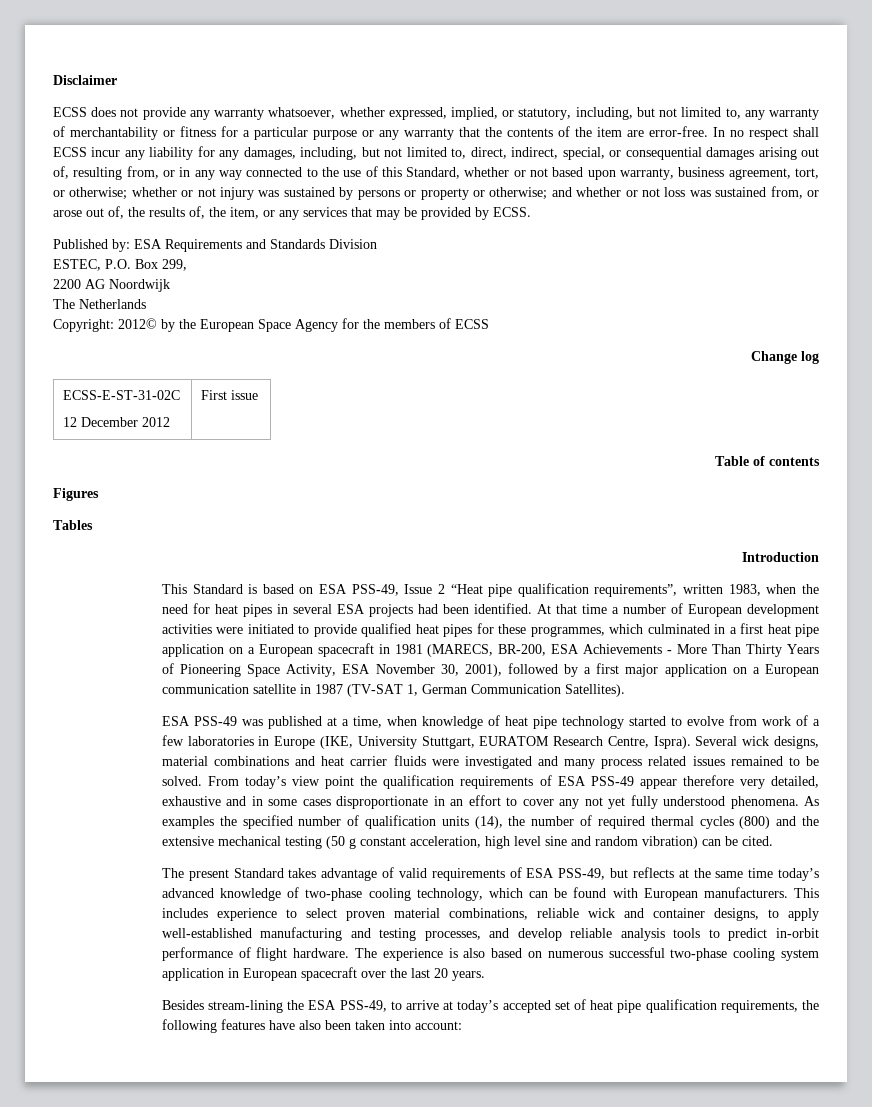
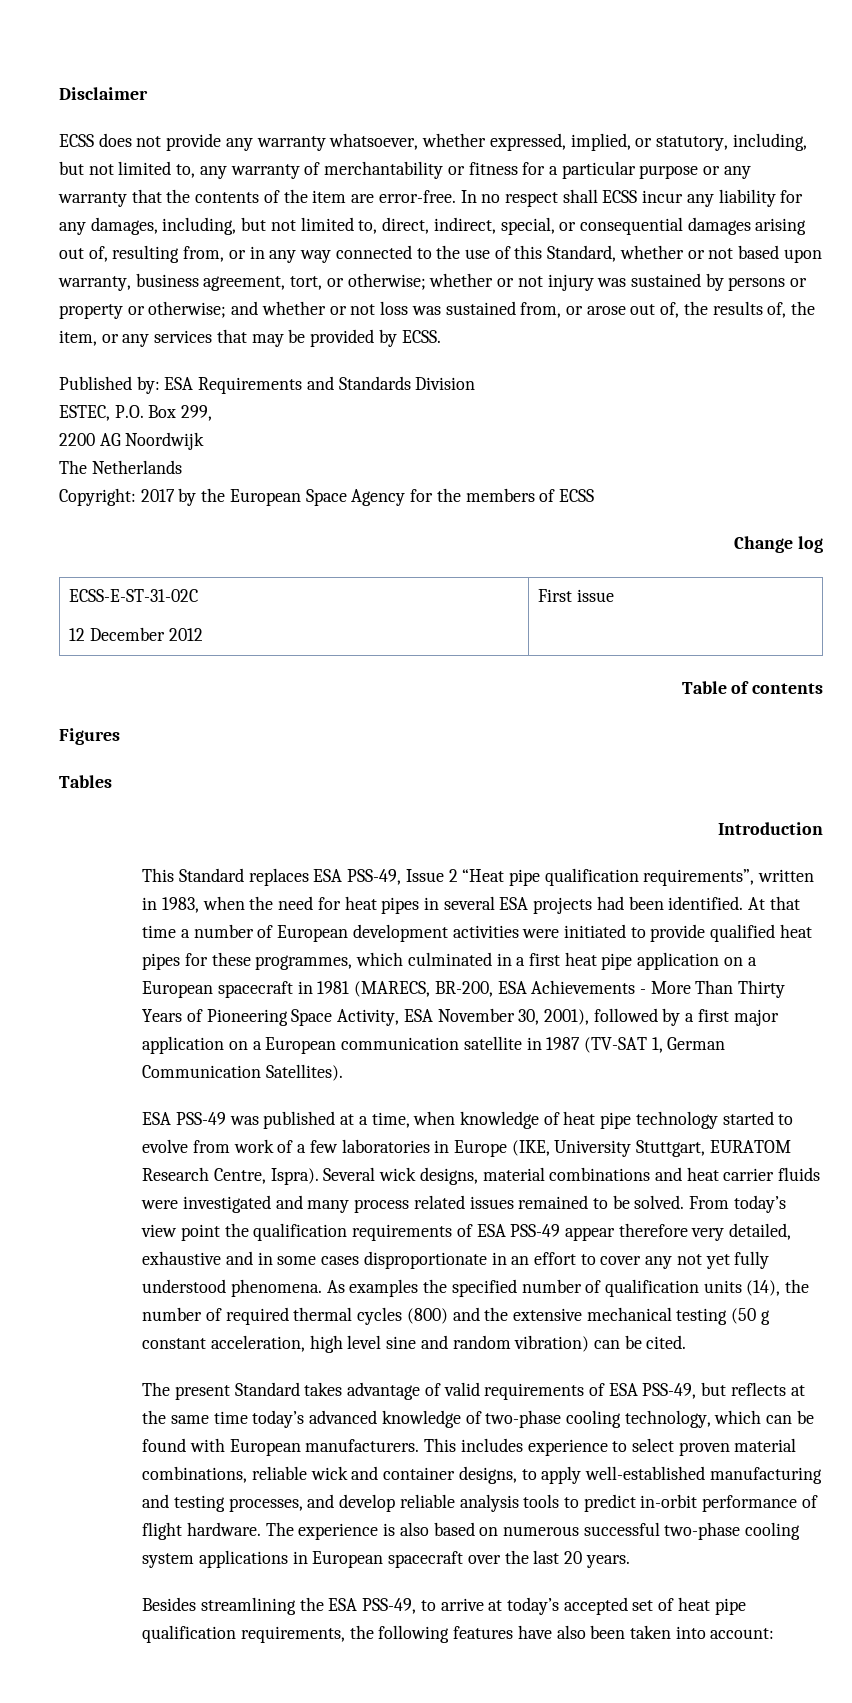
[118,318,157,329] 2012© -> [140,489,175,502] 2017
[248,584,314,594] is based on -> [248,868,309,886] replaces
(724, 589) none -> [142,897,158,910] in
[161,968,224,981] application -> [198,1550,288,1568] applications
[208,1000,284,1013] stream-lining -> [200,1597,296,1615] streamlining

